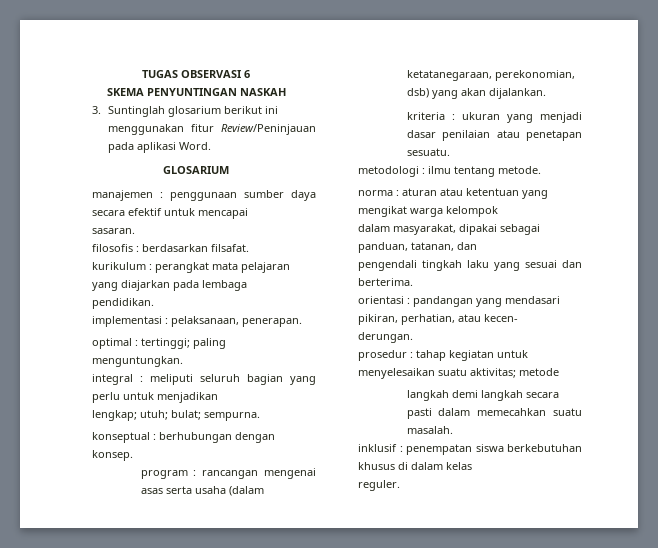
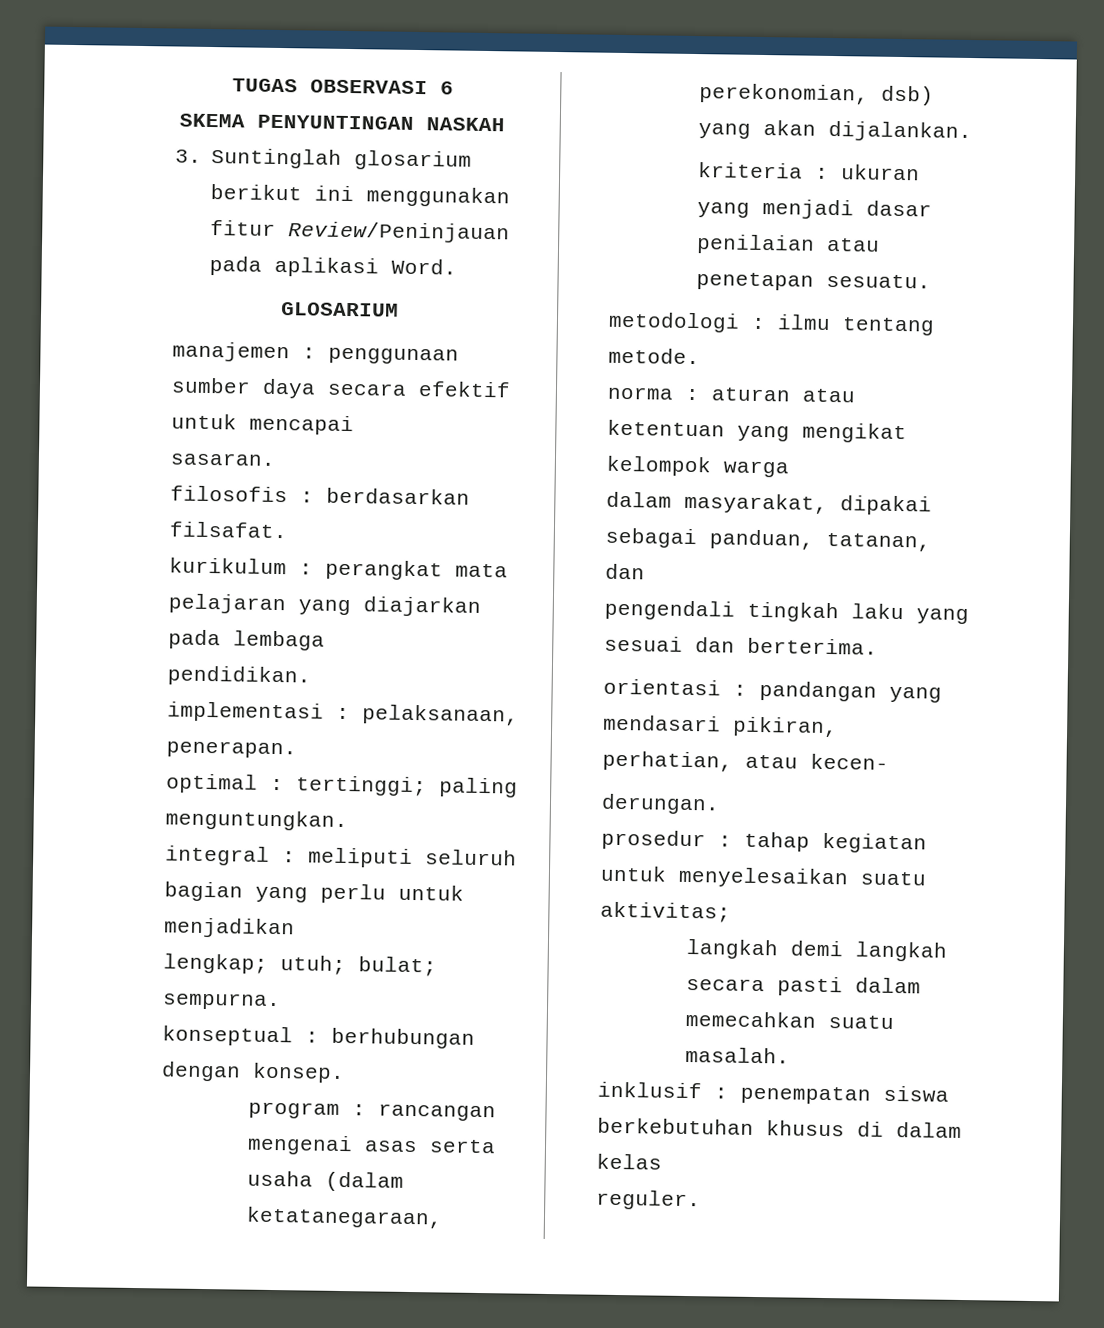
(408, 211) none -> [605,455,712,477] kelompok
[446,206,499,217] kelompok -> (789, 469) none
[519,368,560,376] metode -> (731, 912) none

